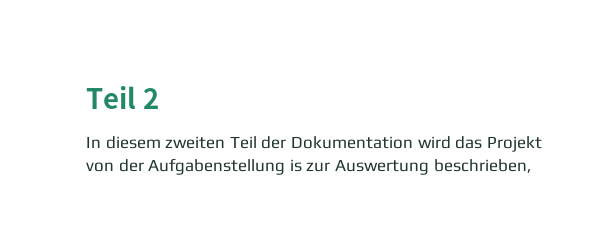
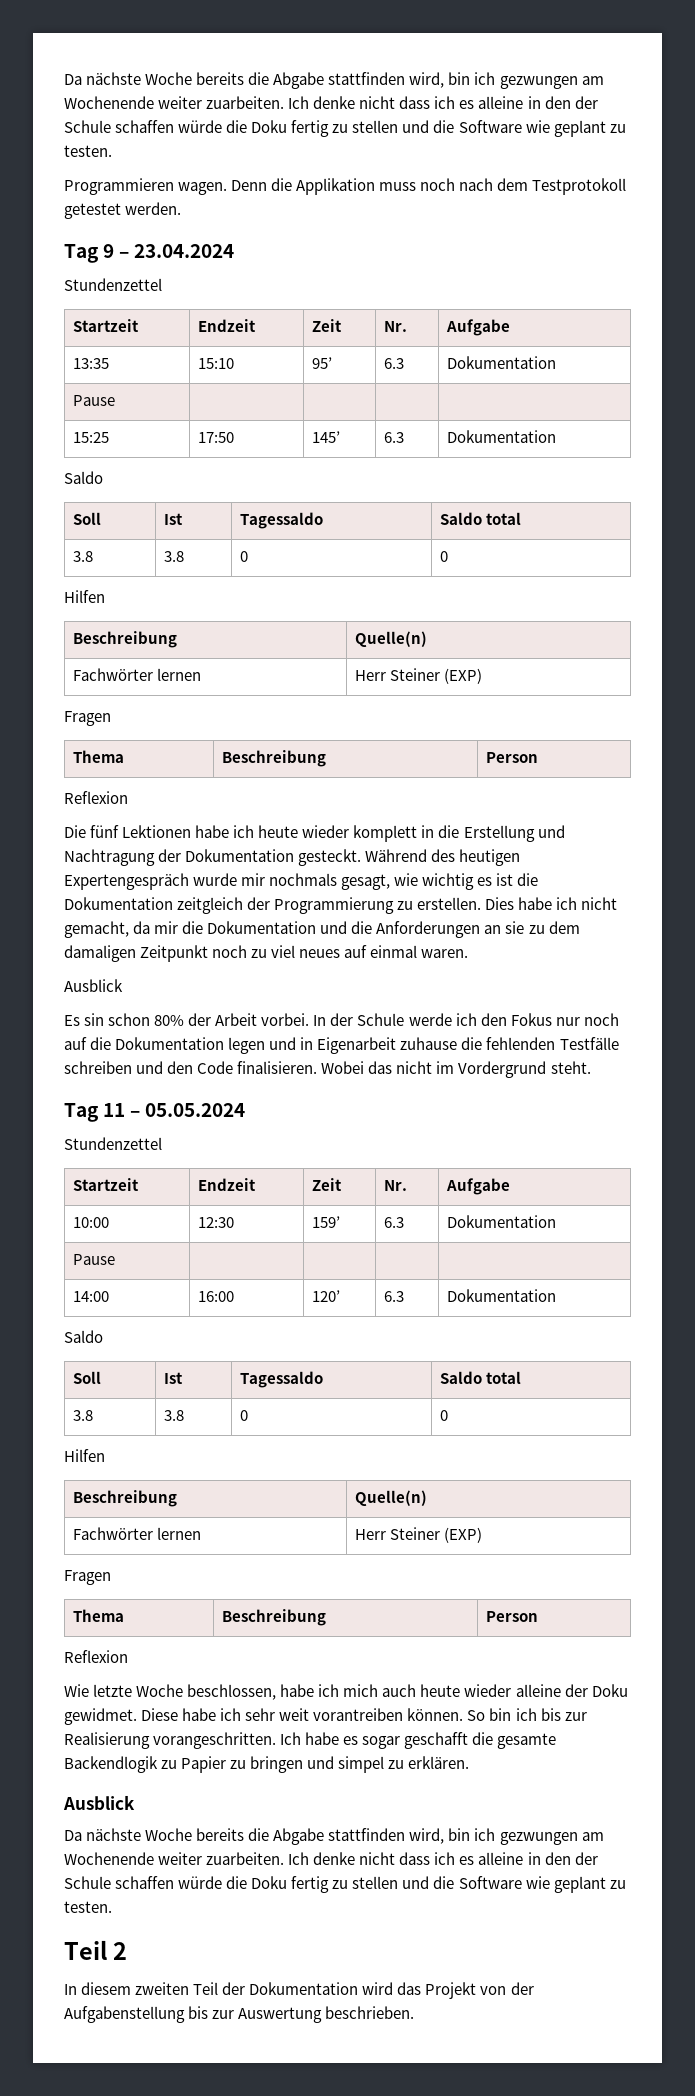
(86, 97) none -> [64,72,604,89] [64,96,598,109] [64,120,626,137] [64,145,112,157] [64,178,627,195] [64,202,182,219] [64,244,235,263] [64,278,162,291] [72,319,139,332] [197,319,256,332] [311,319,342,332] [383,321,407,332] [445,319,510,336] [72,358,109,369] [197,358,234,369] [311,357,332,369] [383,358,404,369] [446,356,556,369] [72,395,115,406] [72,432,109,443] [197,432,234,443] [311,431,340,443] [383,432,404,443] [446,430,556,443] [64,471,103,484] [72,512,101,525] [163,513,183,525] [239,512,323,529] [439,512,521,525] [72,551,93,562] [163,551,184,562] [239,551,248,562] [439,551,448,562] [64,590,105,603] [72,631,177,648] [354,631,427,647] [72,668,201,681] [354,668,482,684] [64,711,111,726] [72,750,124,763] [221,750,326,767] [485,752,538,763] [64,791,128,804] [64,825,565,842] [64,849,521,866] [64,873,539,890] [64,897,618,914] [64,921,580,938] [64,945,469,962] [64,979,123,992] [64,1013,619,1026] [64,1037,619,1054] [64,1061,591,1078] [64,1103,246,1122] [64,1137,162,1150] [72,1178,139,1191] [197,1178,256,1191] [311,1178,342,1191] [383,1180,407,1191] [445,1178,510,1195] [72,1217,109,1228] [197,1217,234,1228] [311,1216,340,1228] [383,1217,404,1228] [446,1215,556,1228] [72,1254,115,1265] [72,1291,109,1302] [197,1291,234,1302] [311,1290,340,1302] [383,1291,404,1302] [446,1289,556,1302] [64,1330,103,1343] [72,1371,101,1384] [163,1372,183,1384] [239,1371,323,1388] [439,1371,521,1384] [72,1410,93,1421] [163,1410,184,1421] [239,1410,248,1421] [439,1410,448,1421] [64,1449,105,1462] [72,1490,177,1507] [354,1490,427,1506] [72,1527,201,1540] [354,1527,482,1543] [64,1570,111,1585] [72,1609,124,1622] [221,1609,326,1626] [485,1611,538,1622] [64,1650,128,1663] [64,1684,628,1700] [64,1708,587,1725] [64,1732,557,1749] [64,1756,470,1773] [63,1795,135,1810] [64,1828,604,1845] [64,1852,598,1865] [64,1876,626,1893] [64,1901,112,1913] Da nächste Woche bereits die Abgabe stattfinden wird, bin ich gezwungen am Wochenende weiter zuarbeiten. Ich denke nicht dass ich es alleine in den der Schule schaffen würde die Doku fertig zu stellen und die Software wie geplant zu testen. // Programmieren wagen. Denn die Applikation muss noch nach dem Testprotokoll getestet werden. // Tag 9 – 23.04.2024 // Stundenzettel // Startzeit | Endzeit | Zeit | Nr. | Aufgabe // 13:35 | 15:10 | 95’ | 6.3 | Dokumentation // Pause | | | | // 15:25 | 17:50 | 145’ | 6.3 | Dokumentation // Saldo // Soll | Ist | Tagessaldo | Saldo total // 3.8 | 3.8 | 0 | 0 // Hilfen // Beschreibung | Quelle(n) // Fachwörter lernen | Herr Steiner (EXP) // Fragen // Thema | Beschreibung | Person // Reflexion // Die fünf Lektionen habe ich heute wieder komplett in die Erstellung und Nachtragung der Dokumentation gesteckt. Während des heutigen Expertengespräch wurde mir nochmals gesagt, wie wichtig es ist die Dokumentation zeitgleich der Programmierung zu erstellen. Dies habe ich nicht gemacht, da mir die Dokumentation und die Anforderungen an sie zu dem damaligen Zeitpunkt noch zu viel neues auf einmal waren. // Ausblick // Es sin schon 80% der Arbeit vorbei. In der Schule werde ich den Fokus nur noch auf die Dokumentation legen und in Eigenarbeit zuhause die fehlenden Testfälle schreiben und den Code finalisieren. Wobei das nicht im Vordergrund steht. // Tag 11 – 05.05.2024 // Stundenzettel // Startzeit | Endzeit | Zeit | Nr. | Aufgabe // 10:00 | 12:30 | 159’ | 6.3 | Dokumentation // Pause | | | | // 14:00 | 16:00 | 120’ | 6.3 | Dokumentation // Saldo // Soll | Ist | Tagessaldo | Saldo total // 3.8 | 3.8 | 0 | 0 // Hilfen // Beschreibung | Quelle(n) // Fachwörter lernen | Herr Steiner (EXP) // Fragen // Thema | Beschreibung | Person // Reflexion // Wie letzte Woche beschlossen, habe ich mich auch heute wieder alleine der Doku gewidmet. Diese habe ich sehr weit vorantreiben können. So bin ich bis zur Realisierung vorangeschritten. Ich habe es sogar geschafft die gesamte Backendlogik zu Papier zu bringen und simpel zu erklären. // Ausblick // Da nächste Woche bereits die Abgabe stattfinden wird, bin ich gezwungen am Wochenende weiter zuarbeiten. Ich denke nicht dass ich es alleine in den der Schule schaffen würde die Doku fertig zu stellen und die Software wie geplant zu testen. //
[289,159,302,172] is -> [188,2006,209,2019] bis
[433,159,531,173] beschrieben, -> [325,2006,415,2019] beschrieben.

